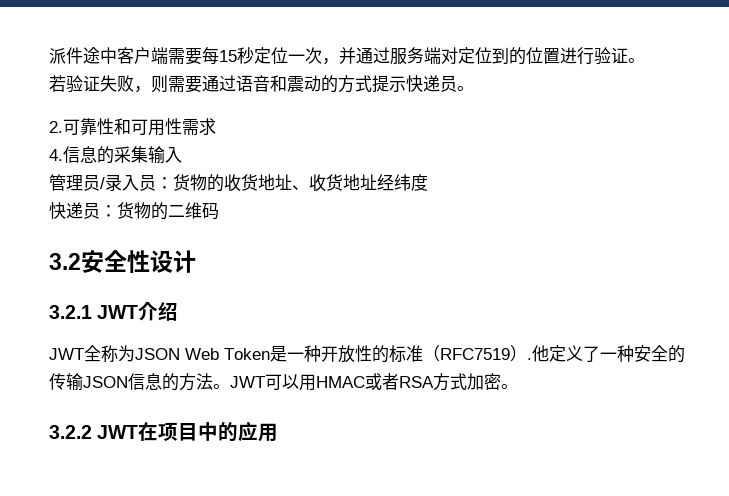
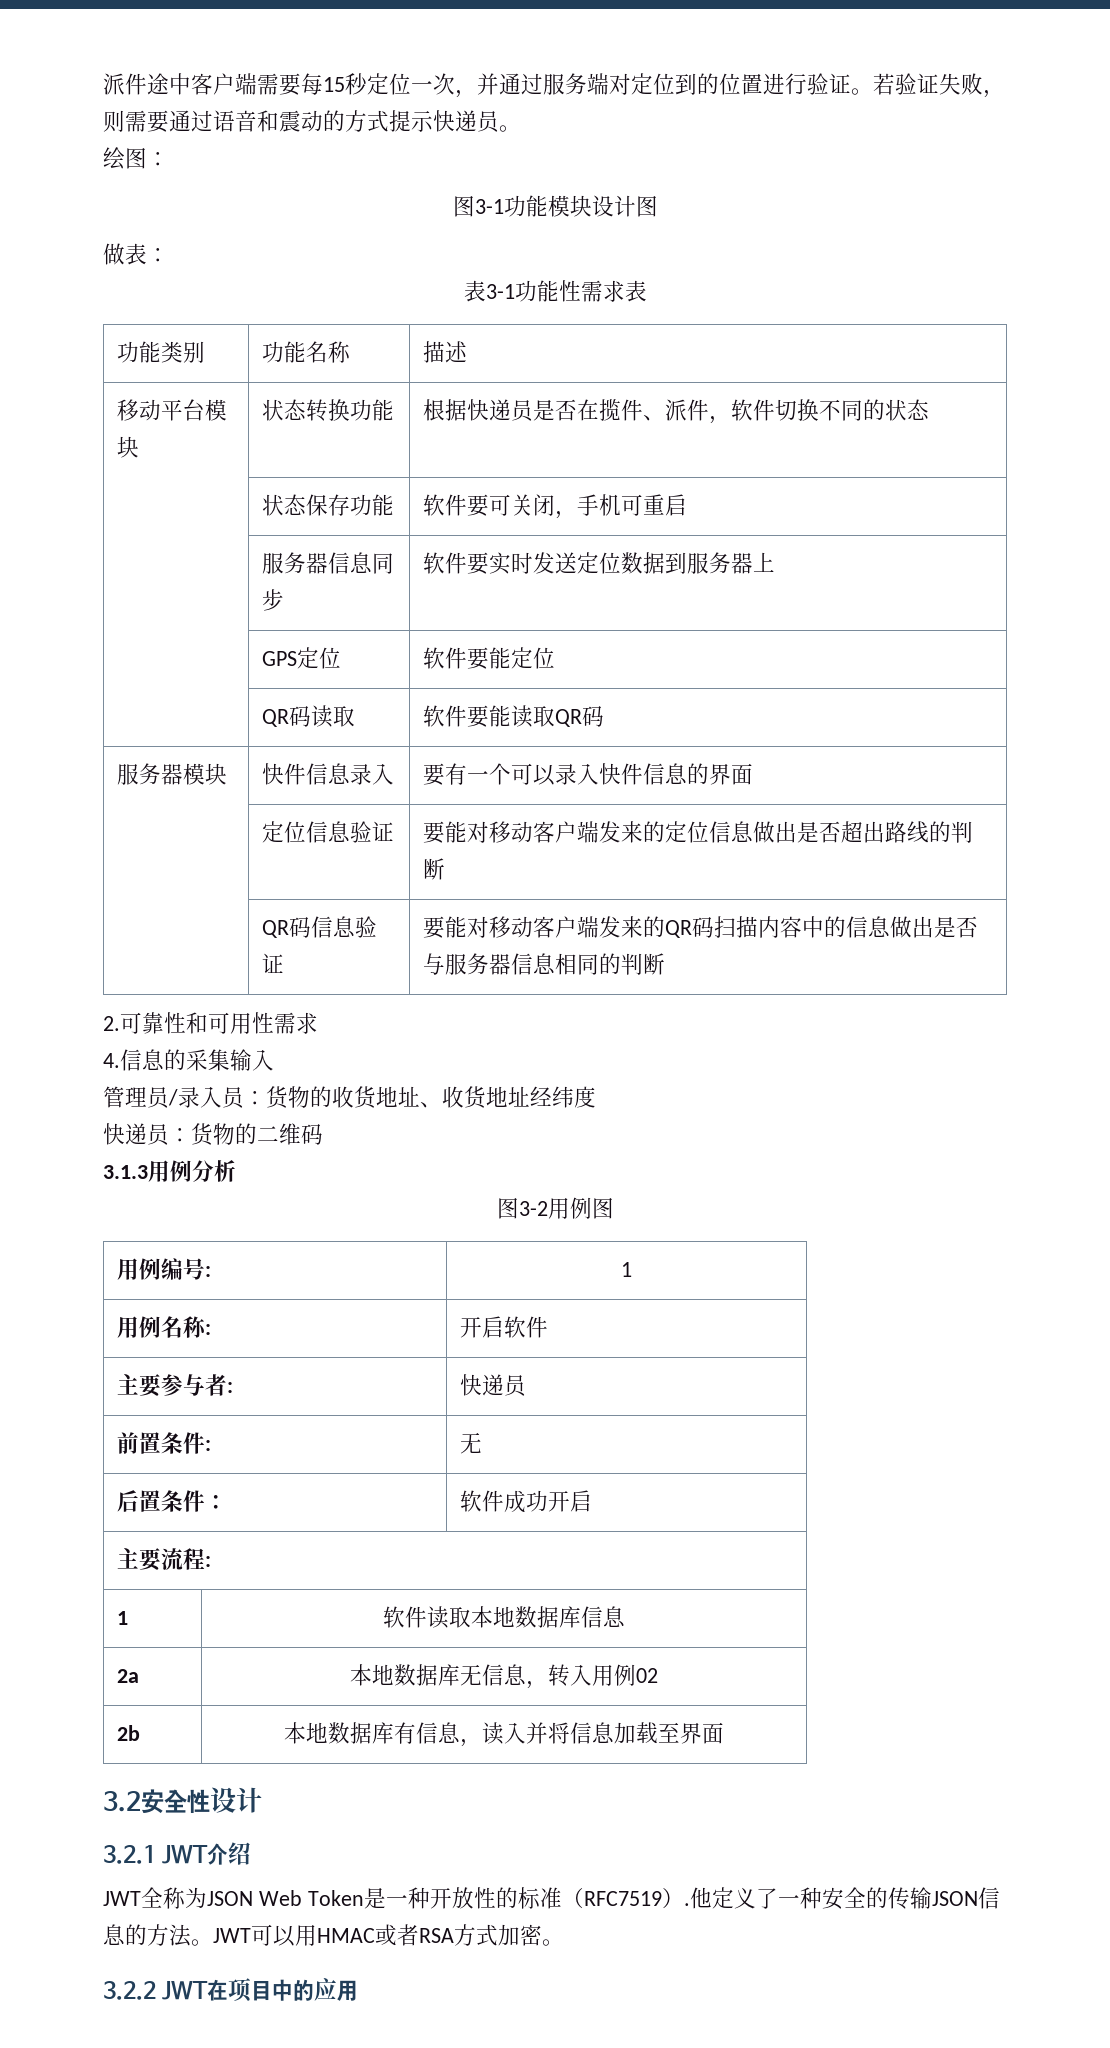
(645, 60) // -> (873, 91) none
(474, 88) none -> [103,147,169,170] [452,195,658,217] [103,243,169,265] [463,280,647,302] [117,341,206,363] [262,341,352,363] [423,341,468,363] [117,399,228,421] [117,436,140,458] [262,399,395,422] [423,399,930,424] [262,494,395,516] [423,494,688,519] [262,552,395,574] [262,589,285,611] [423,552,776,575] [262,647,342,669] [423,647,556,670] [262,705,356,728] [423,705,605,728] [117,763,228,785] [262,763,395,785] [423,763,754,786] [262,821,395,843] [423,821,974,844] [423,858,446,880] [262,916,378,938] [262,953,285,974] [423,916,979,939] [423,953,666,975] // 绘图： // 图3-1功能模块设计图 // 做表： // 表3-1功能性需求表 // 功能类别 | 功能名称 | 描述 // 移动平台模块 | 状态转换功能 | 根据快递员是否在揽件、派件，软件切换不同的状态 // | 状态保存功能 | 软件要可关闭，手机可重启 // | 服务器信息同步 | 软件要实时发送定位数据到服务器上 // | GPS定位 | 软件要能定位 // | QR码读取 | 软件要能读取QR码 // 服务器模块 | 快件信息录入 | 要有一个可以录入快件信息的界面 // | 定位信息验证 | 要能对移动客户端发来的定位信息做出是否超出路线的判断 // | QR码信息验证 | 要能对移动客户端发来的QR码扫描内容中的信息做出是否与服务器信息相同的判断
(219, 211) none -> [103,1160,236,1182] [496,1197,614,1219] [117,1258,212,1280] [621,1262,632,1277] [117,1316,212,1338] [460,1316,549,1338] [117,1374,234,1397] [460,1374,528,1397] [117,1432,212,1454] [460,1432,483,1454] [117,1490,228,1512] [460,1490,593,1513] [117,1548,212,1571] [117,1611,129,1625] [383,1606,625,1629] [117,1669,140,1683] [350,1664,658,1689] [117,1725,141,1741] [284,1722,724,1747] // 3.1.3用例分析 // 图3-2用例图 // 用例编号: | 1 // 用例名称: | 开启软件 // 主要参与者: | 快递员 // 前置条件: | 无 // 后置条件： | 软件成功开启 // 主要流程: // 1 | 软件读取本地数据库信息 // 2a | 本地数据库无信息，转入用例02 // 2b | 本地数据库有信息，读入并将信息加载至界面

